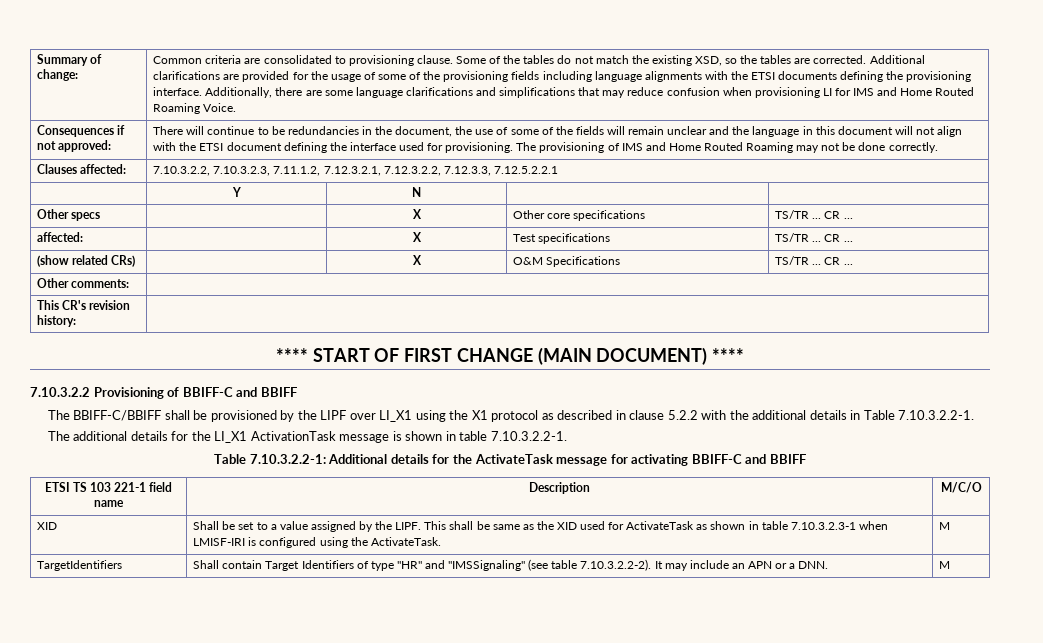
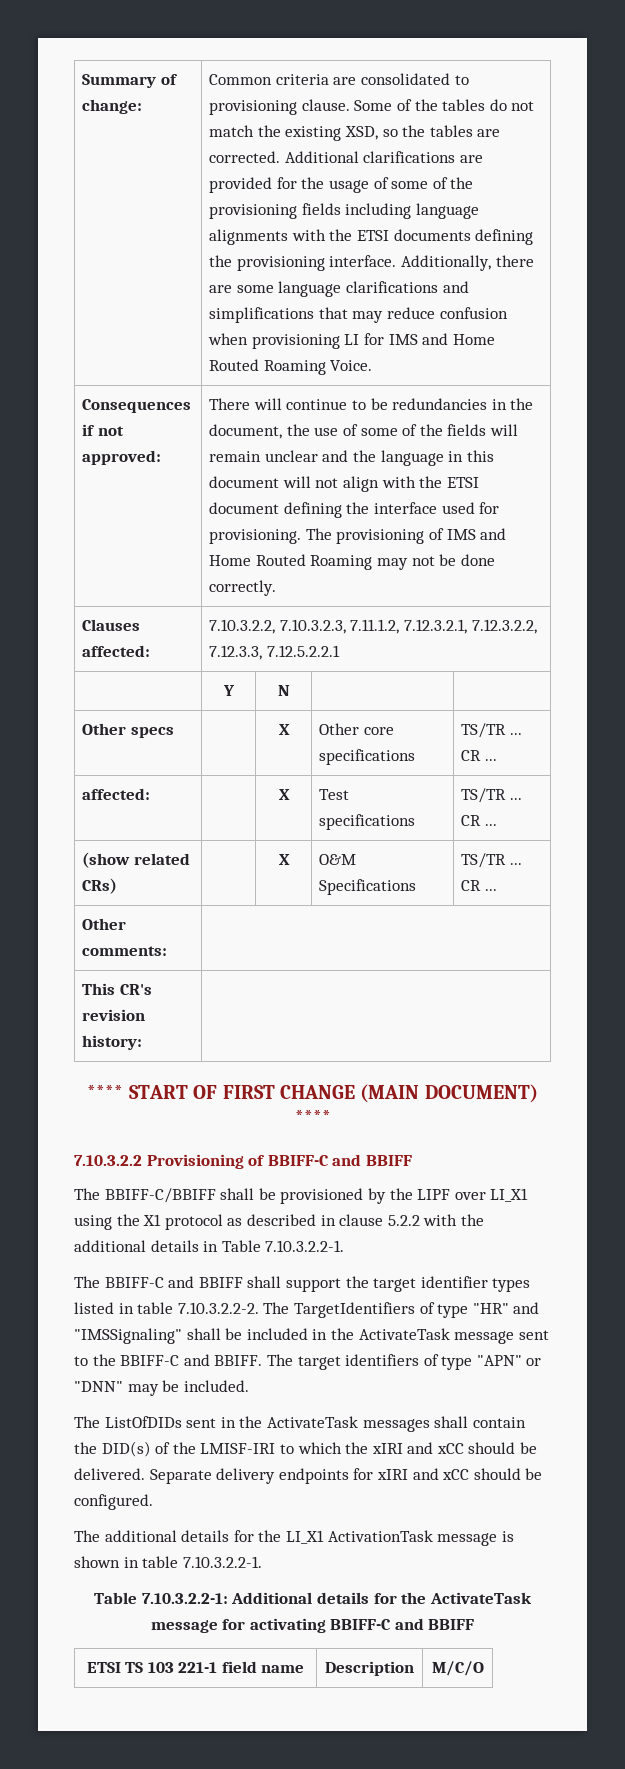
(975, 415) none -> [74,1276,531,1292] [74,1302,540,1318] [74,1328,549,1344] [74,1354,542,1370] [74,1380,249,1396] [74,1416,526,1432] [74,1441,538,1457] [74,1468,543,1484] [74,1494,153,1510] // The BBIFF-C and BBIFF shall support the target identifier types listed in table 7.10.3.2.2-2. The TargetIdentifiers of type "HR" and "IMSSignaling" shall be included in the ActivateTask message sent to the BBIFF-C and BBIFF. The target identifiers of type "APN" or "DNN" may be included. // The ListOfDIDs sent in the ActivateTask messages shall contain the DID(s) of the LMISF-IRI to which the xIRI and xCC should be delivered. Separate delivery endpoints for xIRI and xCC should be configured.
[37,522,58,530] [193,521,888,532] [193,537,441,548] [939,522,951,530] [37,560,123,571] [193,559,829,571] [939,561,951,569] // XID | Shall be set to a value assigned by the LIPF. This shall be same as the XID used for ActivateTask as shown in table 7.10.3.2.3-1 when LMISF-IRI is configured using the ActivateTask. | M // TargetIdentifiers | Shall contain Target Identifiers of type "HR" and "IMSSignaling" (see table 7.10.3.2.2-2). It may include an APN or a DNN. | M -> (484, 1668) none

